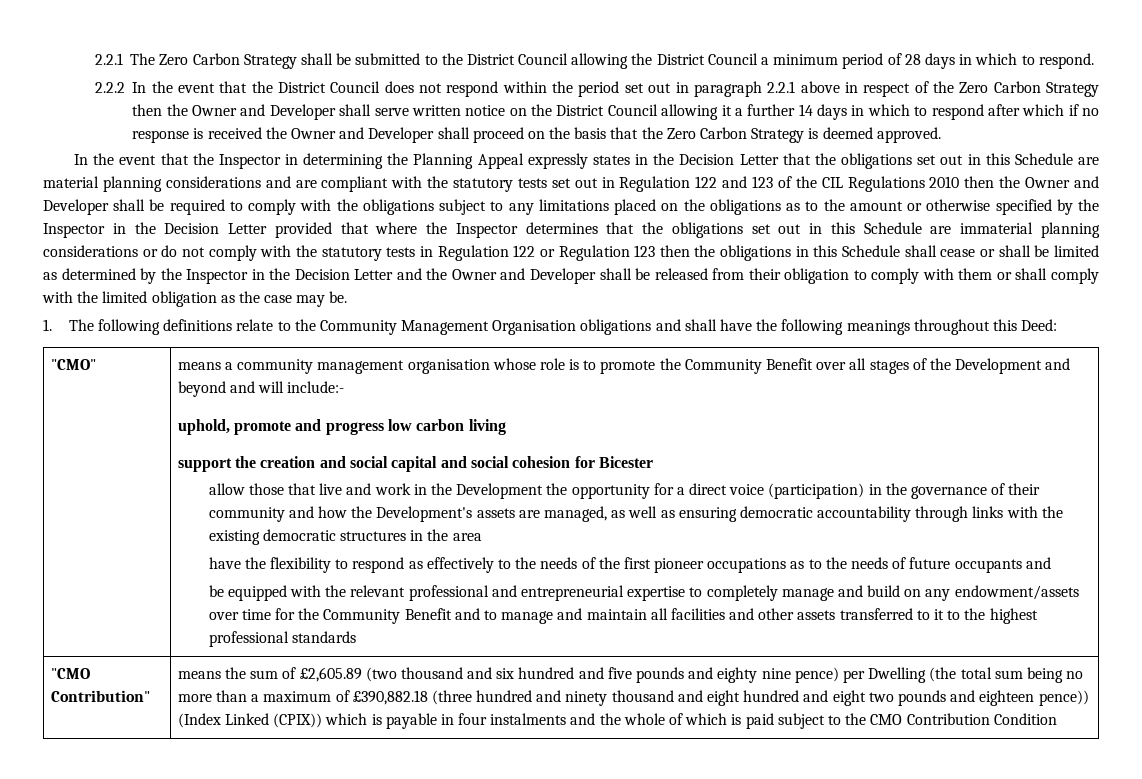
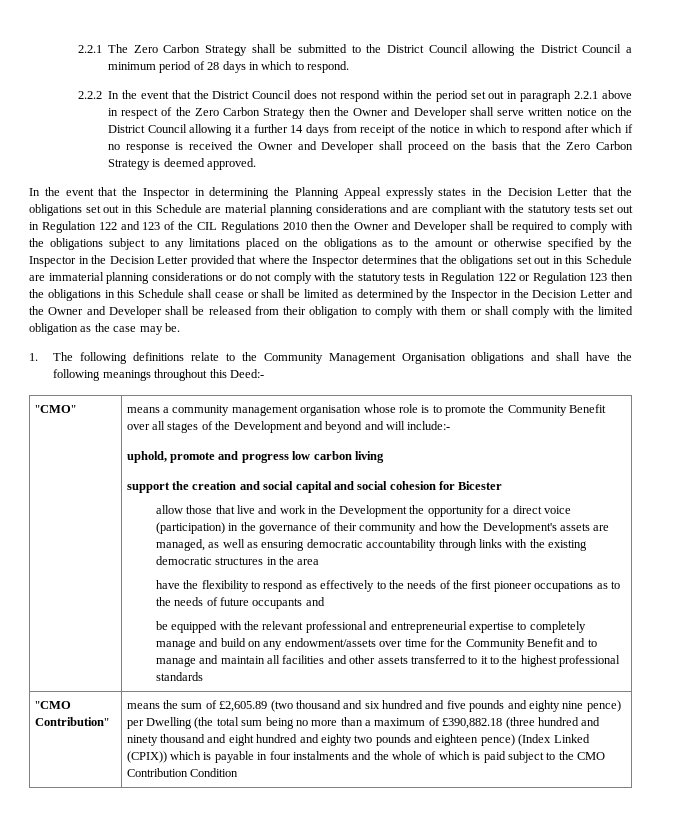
(848, 112) none -> [332,124,460,136] from receipt of the notice
[1021,319,1058,331] Deed: -> [229,369,264,378] Deed:-
[832,690,866,706] eight -> [320,734,352,746] eighty
[1038,690,1089,706] pence)) -> [480,734,515,746] pence)

